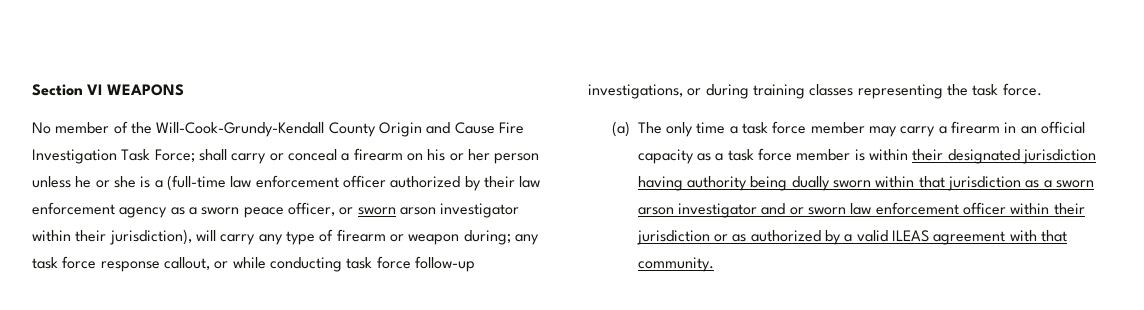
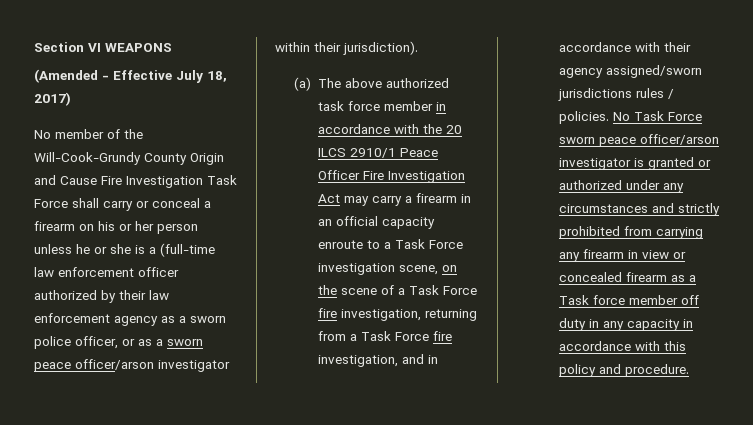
(184, 90) none -> [34,69,227,83] [34,92,71,106] // (Amended - Effective July 18, 2017)
[156,122,325,137] Will-Cook-Grundy-Kendall -> [34,152,141,165] Will-Cook-Grundy
[154,149,195,162] Force; -> [34,199,68,208] Force
[243,207,284,218] peace -> [34,336,71,349] police
[357,203,520,218] [32,229,539,245] [32,256,475,272] [588,83,1042,99] [611,121,865,137] sworn arson investigator within their jurisdiction), will carry any type of firearm or weapon during; any task force response callout, or while conducting task force follow-up investigations, or during training classes representing the task force. // (a) The only time a task force member -> [138,339,203,346] [34,359,230,372] [275,41,418,55] [294,77,449,91] [317,101,446,111] [317,124,462,134] [317,148,438,158] [317,170,465,183] [317,194,340,203] as a sworn peace officer/arson investigator within their jurisdiction). // (a) The above authorized task force member in accordance with the 20 ILCS 2910/1 Peace Officer Fire Investigation Act
[696,148,1096,164] [637,176,1094,191] [637,202,1085,218] [636,230,1067,245] [637,257,714,272] as a task force member is within their designated jurisdiction having authority being dually sworn within that jurisdiction as a sworn arson investigator and or sworn law enforcement officer within their jurisdiction or as authorized by a valid ILEAS agreement with that community. -> [317,239,463,249] [317,263,457,275] [317,285,477,295] [317,308,477,321] [317,331,452,341] [317,354,438,367] [558,42,691,52] [558,65,702,78] [557,88,674,101] [558,111,702,124] [558,134,719,147] [558,157,711,170] [558,180,684,193] [558,203,720,216] [558,226,703,239] [558,249,686,262] [558,272,696,282] [558,295,699,305] [558,318,693,331] [558,341,686,351] [558,364,689,377] enroute to a Task Force investigation scene, on the scene of a Task Force fire investigation, returning from a Task Force fire investigation, and in accordance with their agency assigned/sworn jurisdictions rules / policies. No Task Force sworn peace officer/arson investigator is granted or authorized under any circumstances and strictly prohibited from carrying any firearm in view or concealed firearm as a Task force member off duty in any capacity in accordance with this policy and procedure.

